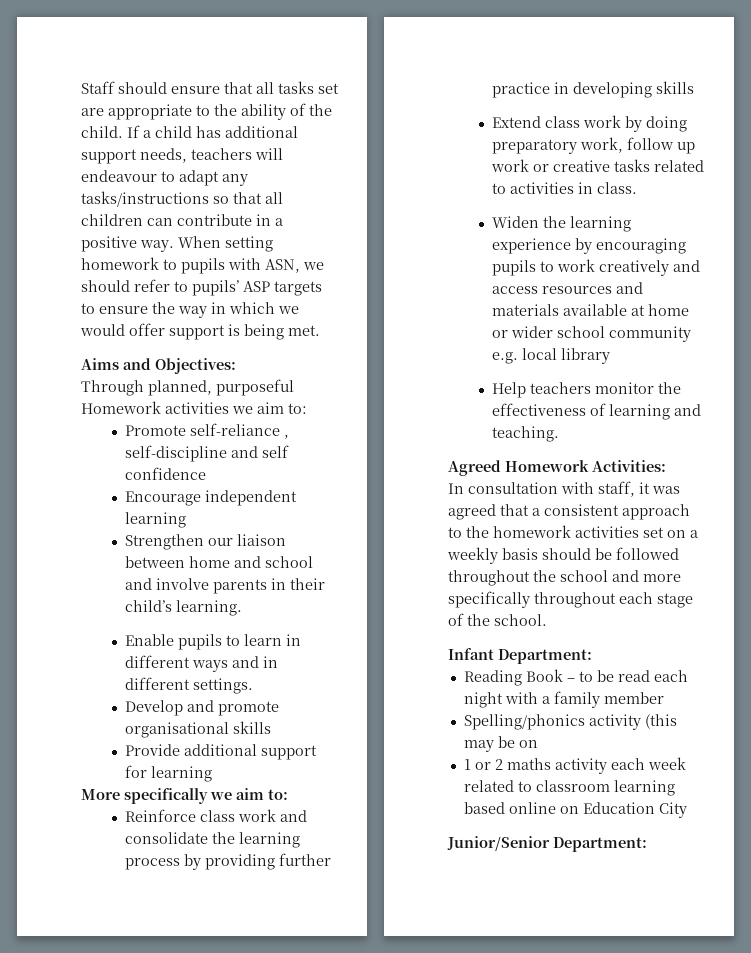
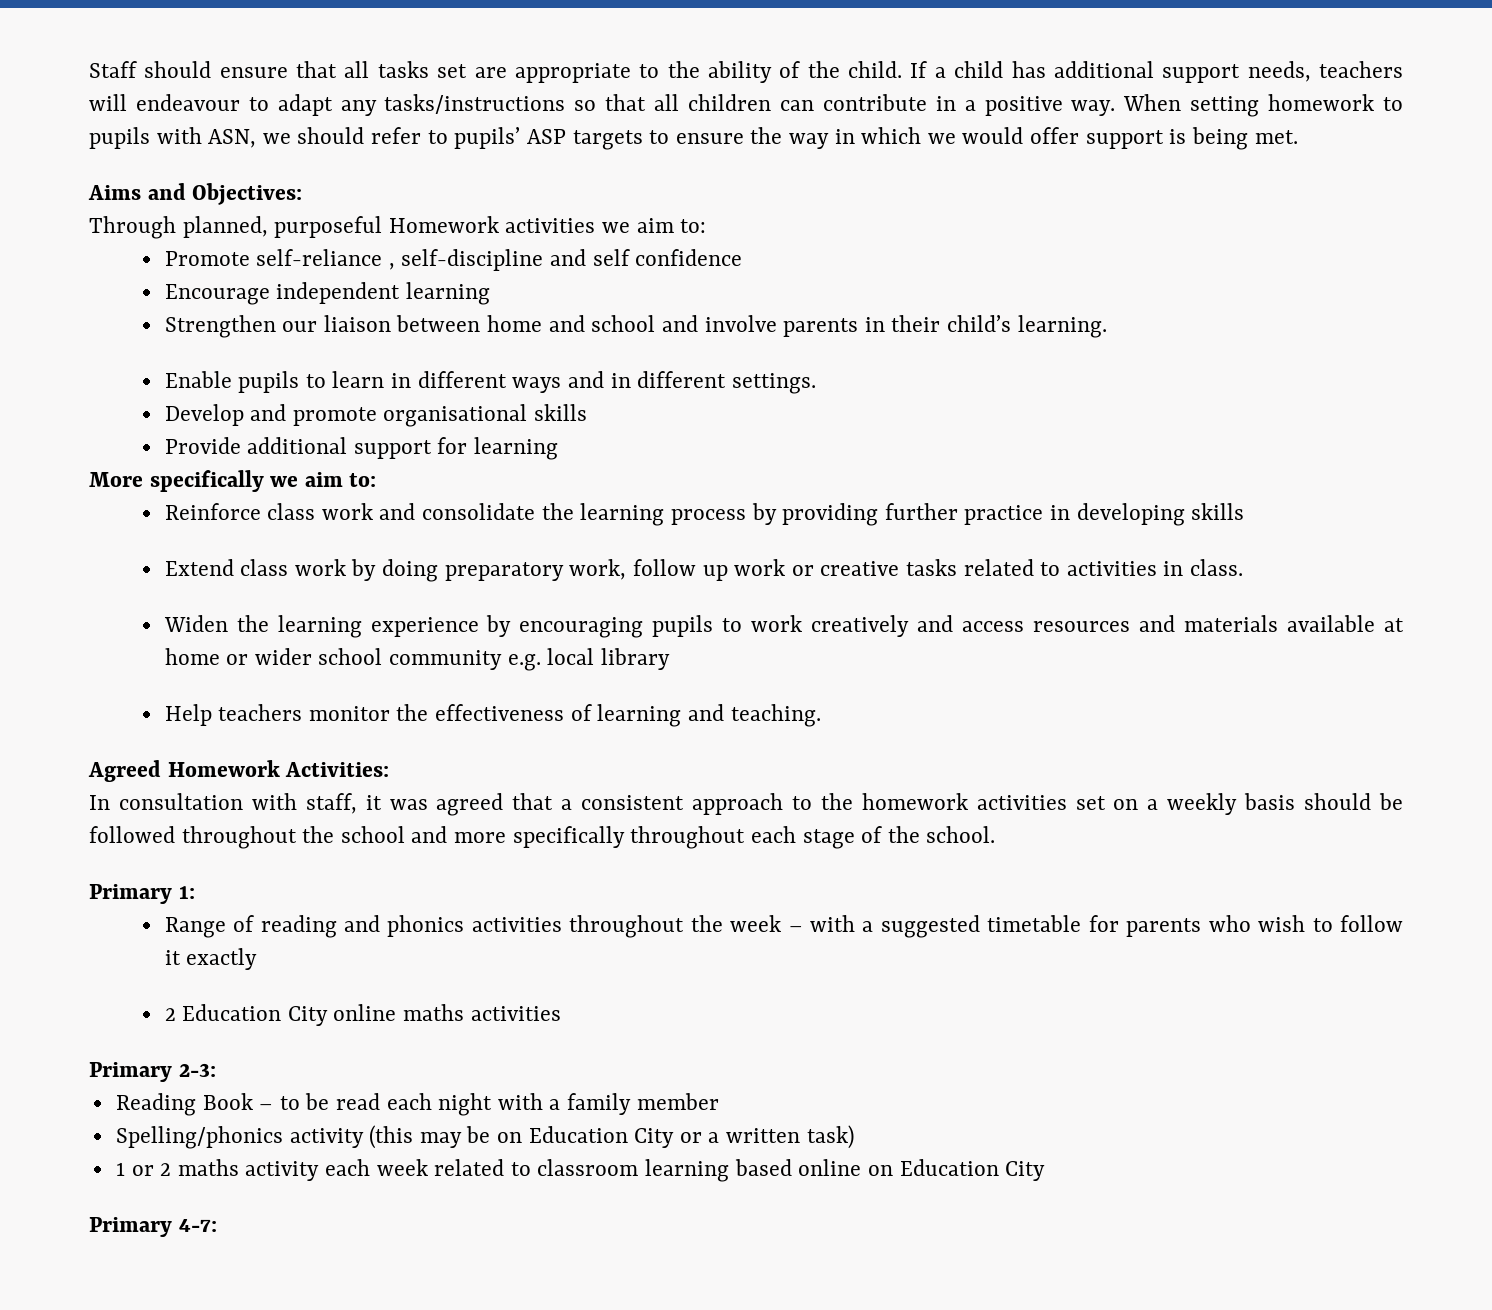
[448,648,592,664] Infant Department: -> [89,884,195,904] [164,915,1404,938] [164,948,258,970] [164,1004,561,1026] [89,1062,216,1082] Primary 1: // Range of reading and phonics activities throughout the week – with a suggested timetable for parents who wish to follow it exactly // 2 Education City online maths activities // Primary 2-3:
(538, 744) none -> [528,1125,854,1149] Education City or a written task)
[447,836,647,852] Junior/Senior Department: -> [89,1217,217,1237] Primary 4-7:

